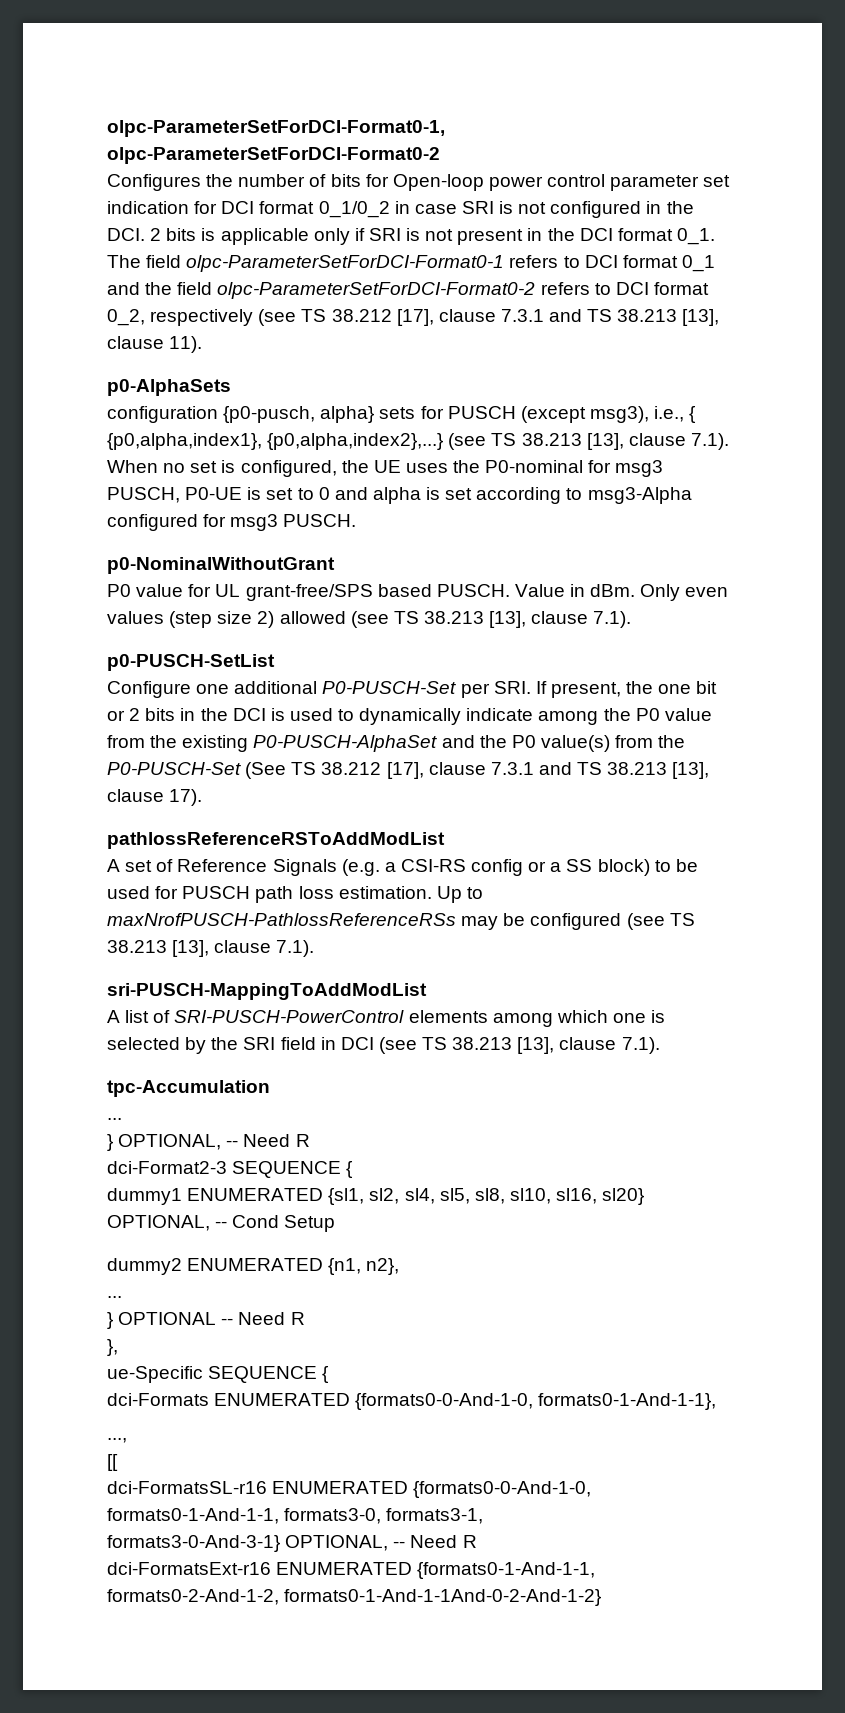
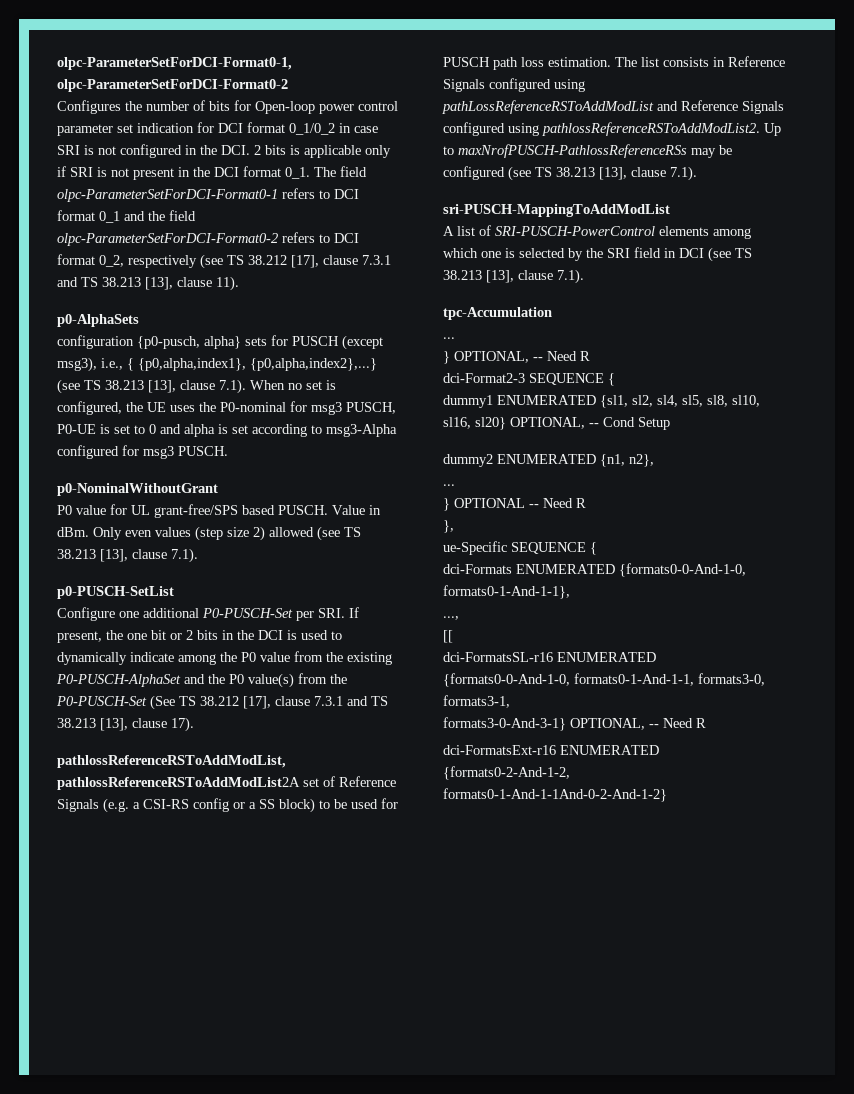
[107,832,445,849] [107,859,120,872] pathlossReferenceRSToAddModList // A -> [57,755,286,768] [57,777,300,790] pathlossReferenceRSToAddModList, pathlossReferenceRSToAddModList2A
(432, 892) none -> [615,56,785,67] [443,78,585,92] [442,100,784,114] [443,122,760,136] The list consists in Reference Signals configured using pathLossReferenceRSToAddModList and Reference Signals configured using pathlossReferenceRSToAddModList2.
[417,1562,596,1579] [107,1589,279,1605] {formats0-1-And-1-1, formats0-2-And-1-2, -> [443,766,570,780] {formats0-2-And-1-2,

